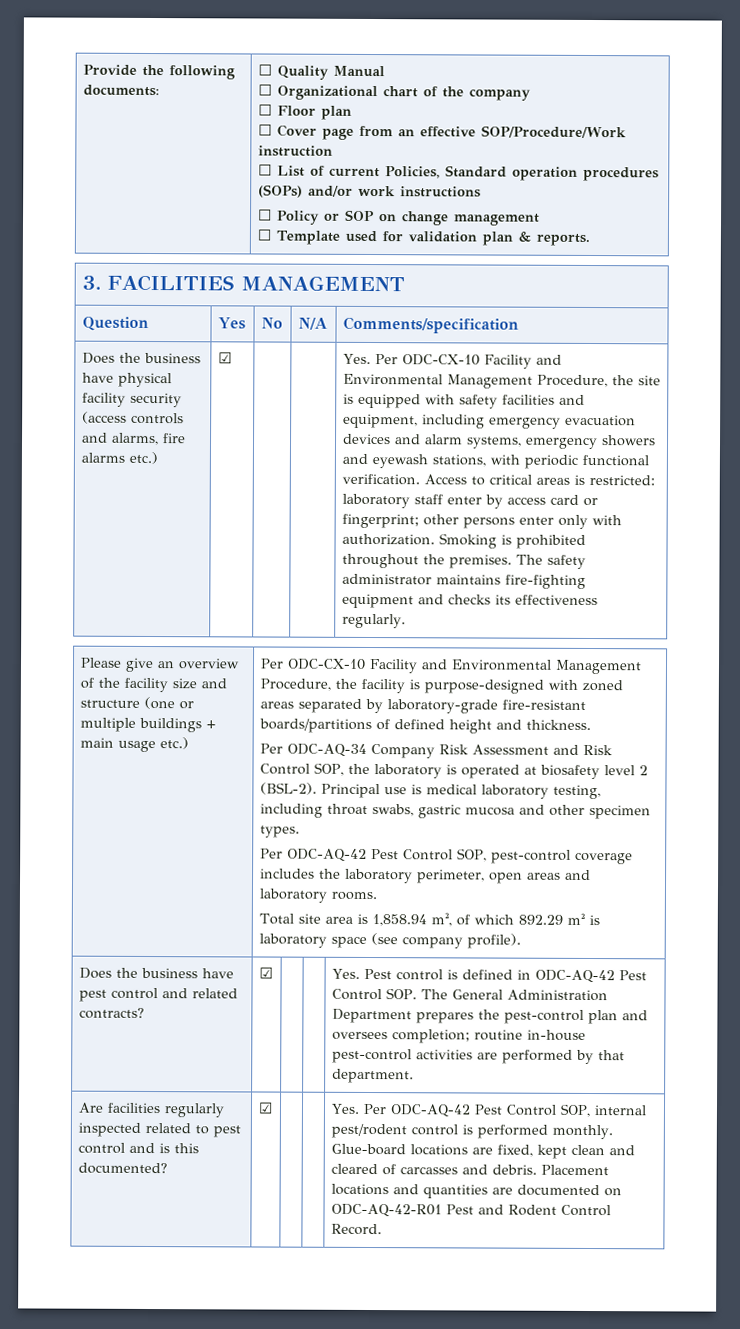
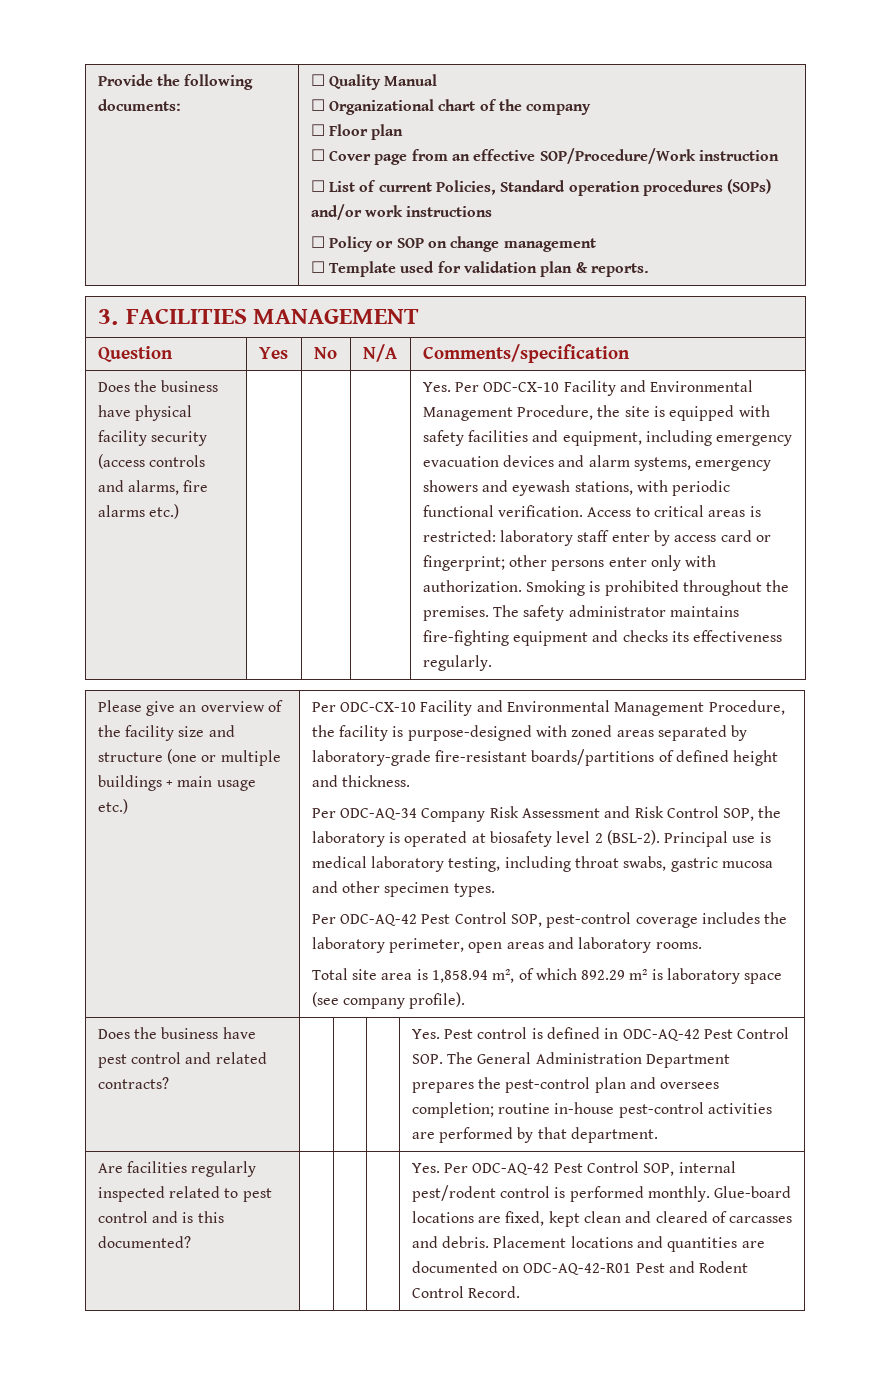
[217,352,232,364] ☑ -> (179, 511) none
[258,967,273,979] ☑ -> (169, 1083) none
[257,1102,273,1114] ☑ -> (191, 1242) none

